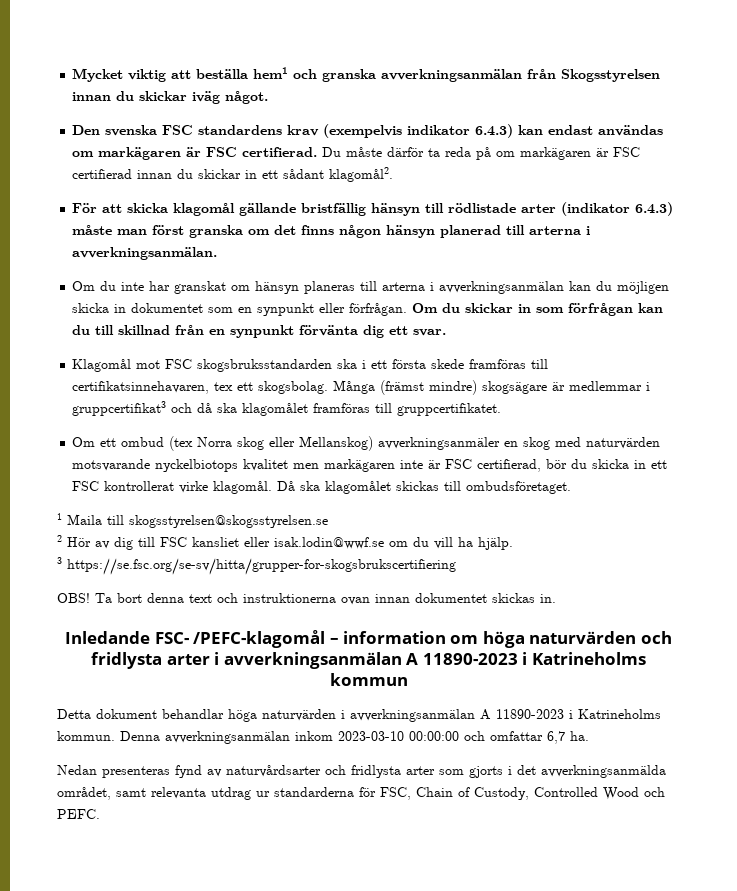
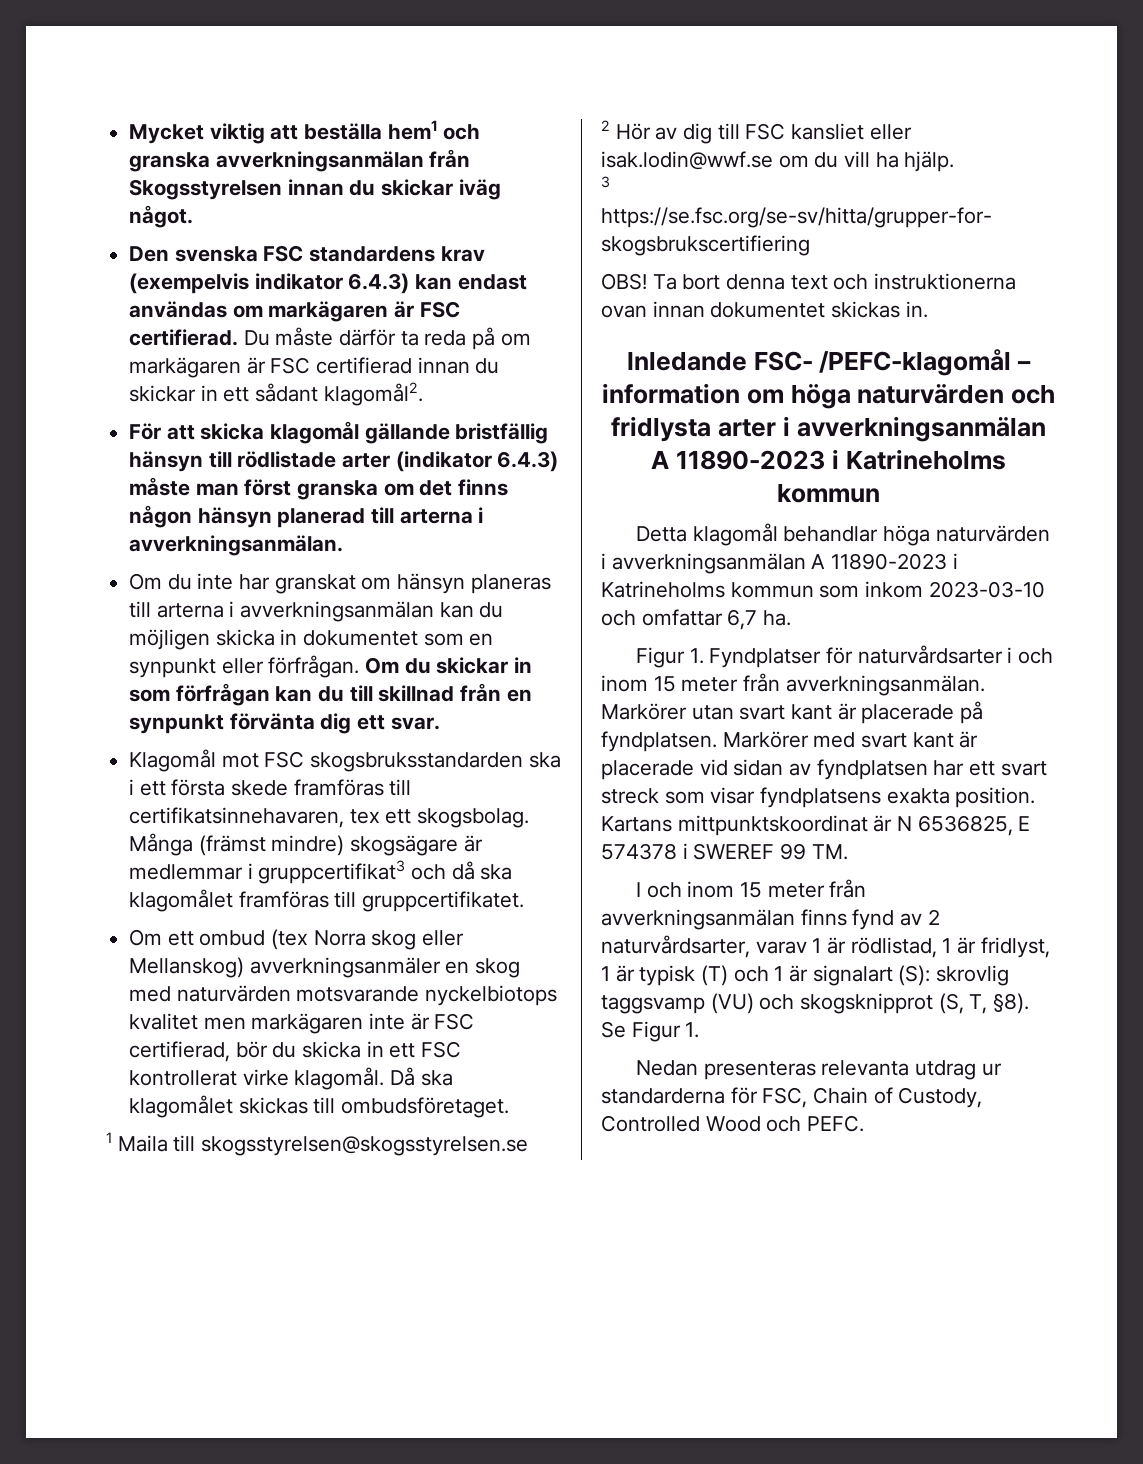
[96,709,157,719] dokument -> [692,523,778,546] klagomål
[57,731,290,744] kommun. Denna avverkningsanmälan -> [730,582,860,598] kommun som
[409,731,459,741] 00:00:00 -> (1045, 589) none
[57,765,666,778] [57,787,146,800] Nedan presenteras fynd av naturvårdsarter och fridlysta arter som gjorts i det avverkningsanmälda området, samt -> [636,645,1054,668] [601,673,985,696] [601,701,984,724] [601,731,979,752] [601,759,1047,780] [601,787,1036,808] [601,815,1031,836] [601,843,848,860] [636,879,867,898] [601,909,940,930] [601,935,1050,958] [601,965,1010,986] [601,993,1030,1014] [601,1021,700,1042] [636,1060,816,1080] Figur 1. Fyndplatser för naturvårdsarter i och inom 15 meter från avverkningsanmälan. Markörer utan svart kant är placerade på fyndplatsen. Markörer med svart kant är placerade vid sidan av fyndplatsen har ett svart streck som visar fyndplatsens exakta position. Kartans mittpunktskoordinat är N 6536825, E 574378 i SWEREF 99 TM. // I och inom 15 meter från avverkningsanmälan finns fynd av 2 naturvårdsarter, varav 1 är rödlistad, 1 är fridlyst, 1 är typisk (T) och 1 är signalart (S): skrovlig taggsvamp (VU) och skogsknipprot (S, T, §8). Se Figur 1. // Nedan presenteras

